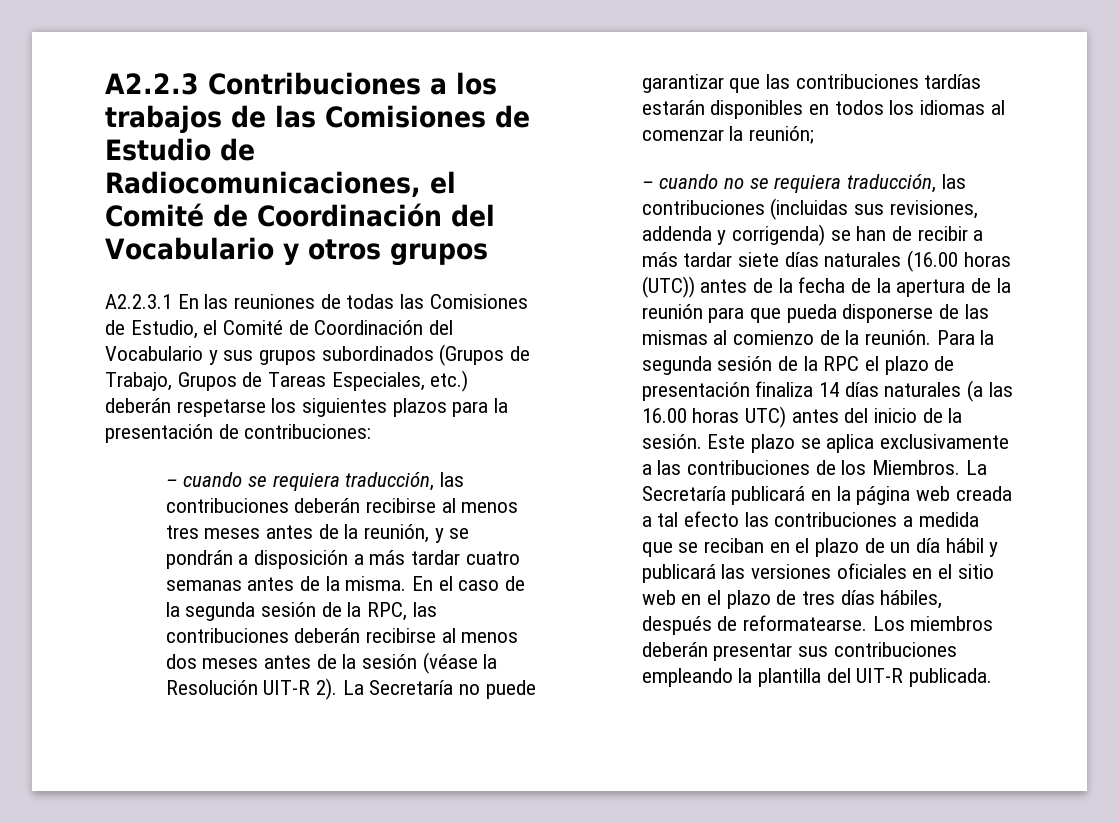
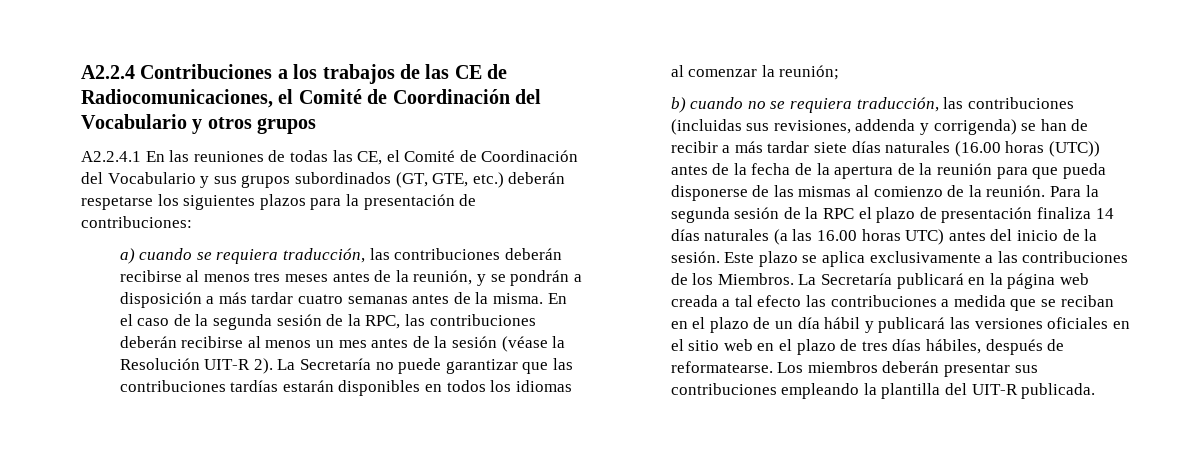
[105,73,199,95] A2.2.3 -> [81,65,135,79] A2.2.4
[325,105,530,128] [105,138,211,161] Comisiones de Estudio -> [454,65,482,79] CE
[105,294,172,309] A2.2.3.1 -> [81,151,141,162] A2.2.4.1
[429,294,528,309] [105,320,198,339] Comisiones de Estudio, -> [357,151,383,165] CE,
[439,344,531,366] [105,372,425,391] (Grupos de Trabajo, Grupos de Tareas Especiales, -> [395,172,469,188] (GT, GTE,
[165,479,178,487] – -> [119,248,135,264] a)
[165,654,259,669] dos meses -> [316,340,367,348] un mes
[641,181,654,189] – -> [670,97,686,113] b)

